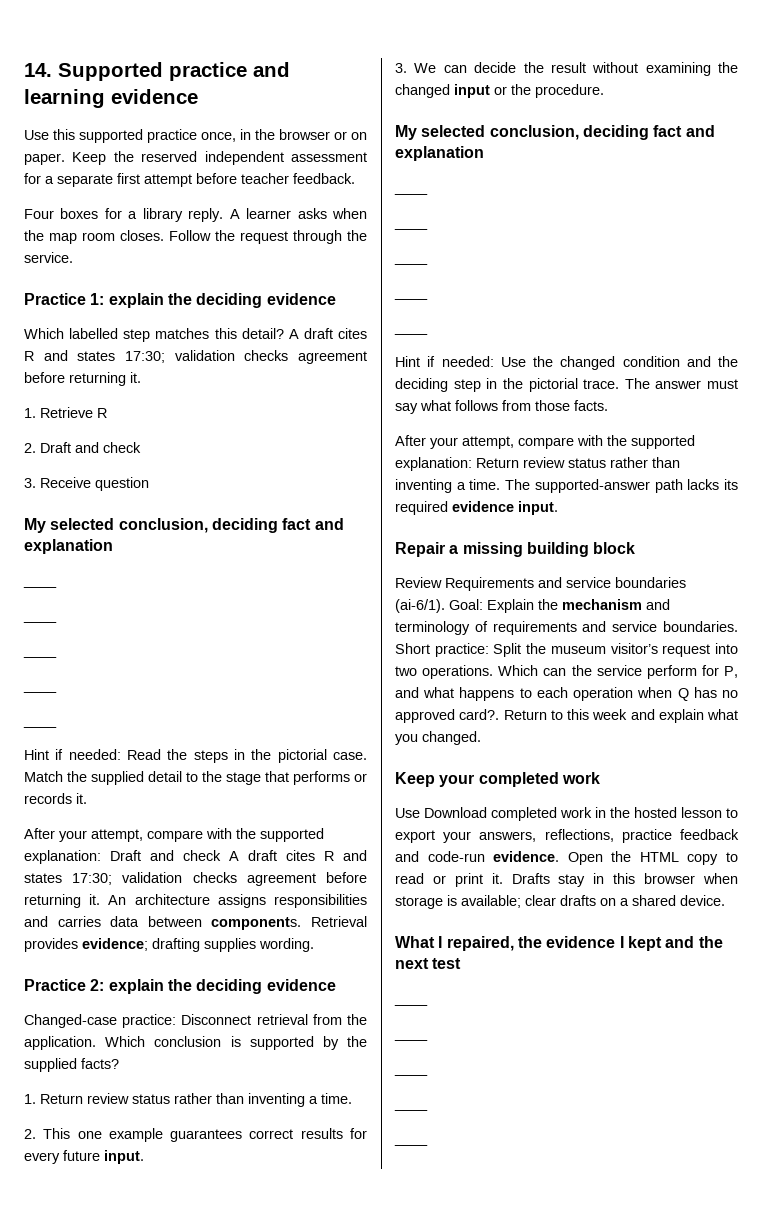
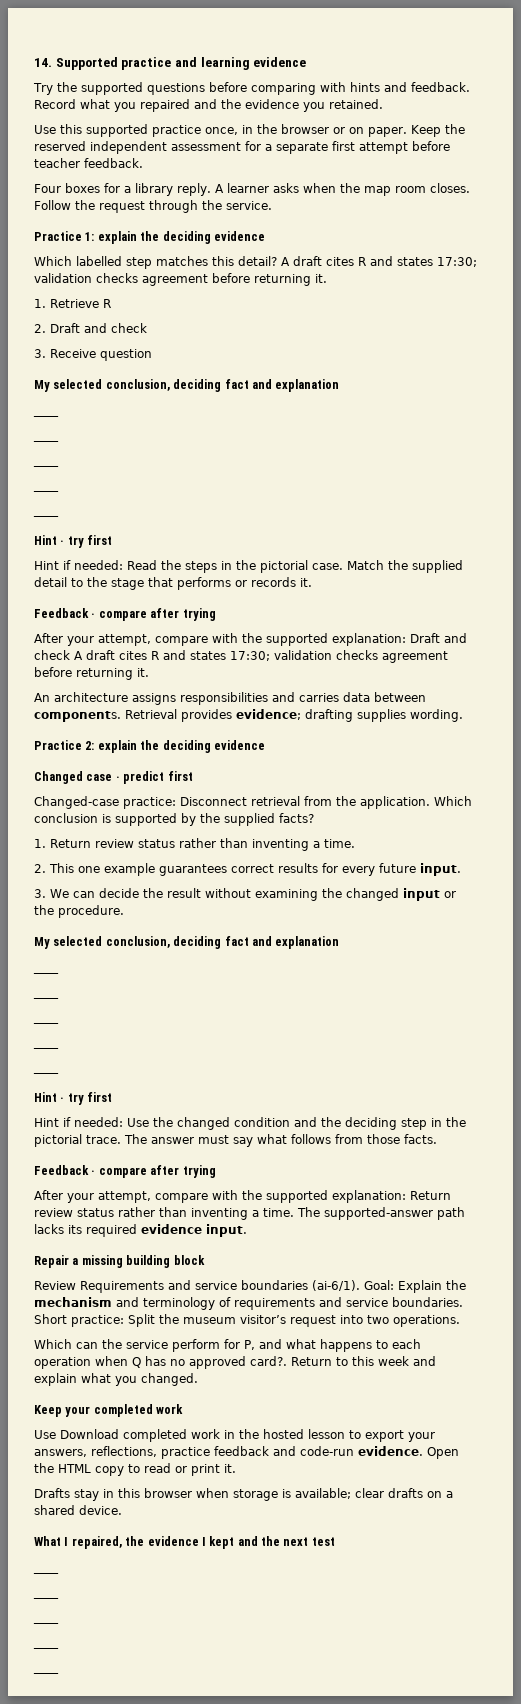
(198, 96) none -> [33,82,470,95] [34,99,383,112] // Try the supported questions before comparing with hints and feedback. Record what you repaired and the evidence you retained.
(57, 726) none -> [34,535,113,548] // Hint · try first
(87, 798) none -> [34,608,216,621] // Feedback · compare after trying
(101, 899) none -> (149, 672) //
(336, 985) none -> [34,771,193,784] // Changed case · predict first
(428, 333) none -> [34,1092,113,1105] // Hint · try first
(608, 405) none -> [34,1165,216,1178] // Feedback · compare after trying
(494, 672) none -> (460, 1321) //
(503, 878) none -> (236, 1468) //

